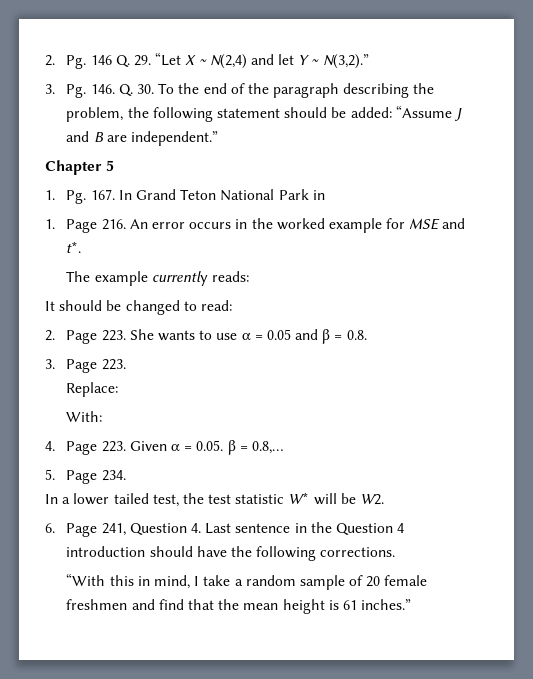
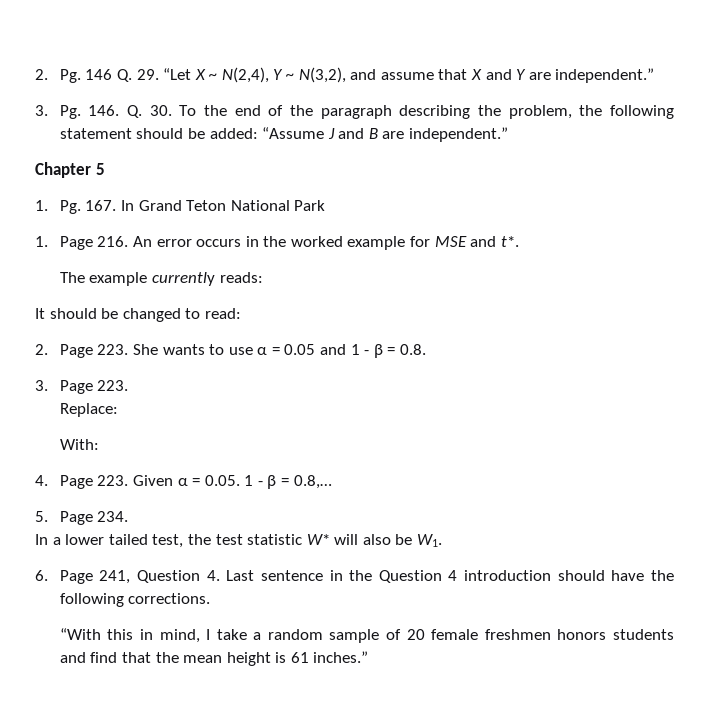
[209,54,369,69] N(2,4) and let Y ~ N(3,2).” -> [221,67,655,83] N(2,4), Y ~ N(3,2), and assume that X and Y are independent.”
[312,190,325,200] in -> (326, 205) none
(319, 334) none -> [350,344,370,355] 1 -
(224, 445) none -> [244,475,263,486] 1 -
[340,493,385,505] be W2. -> [362,534,443,547] also be W1.
(128, 604) none -> [557,629,674,640] honors students

